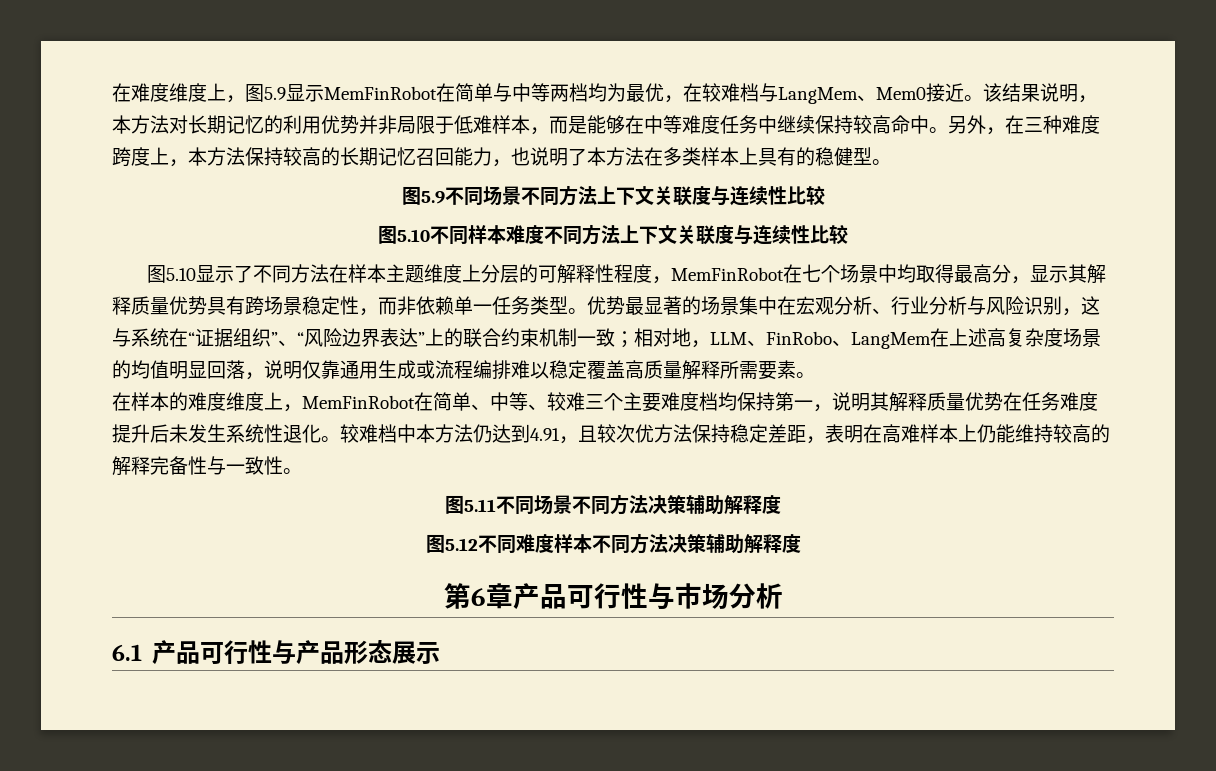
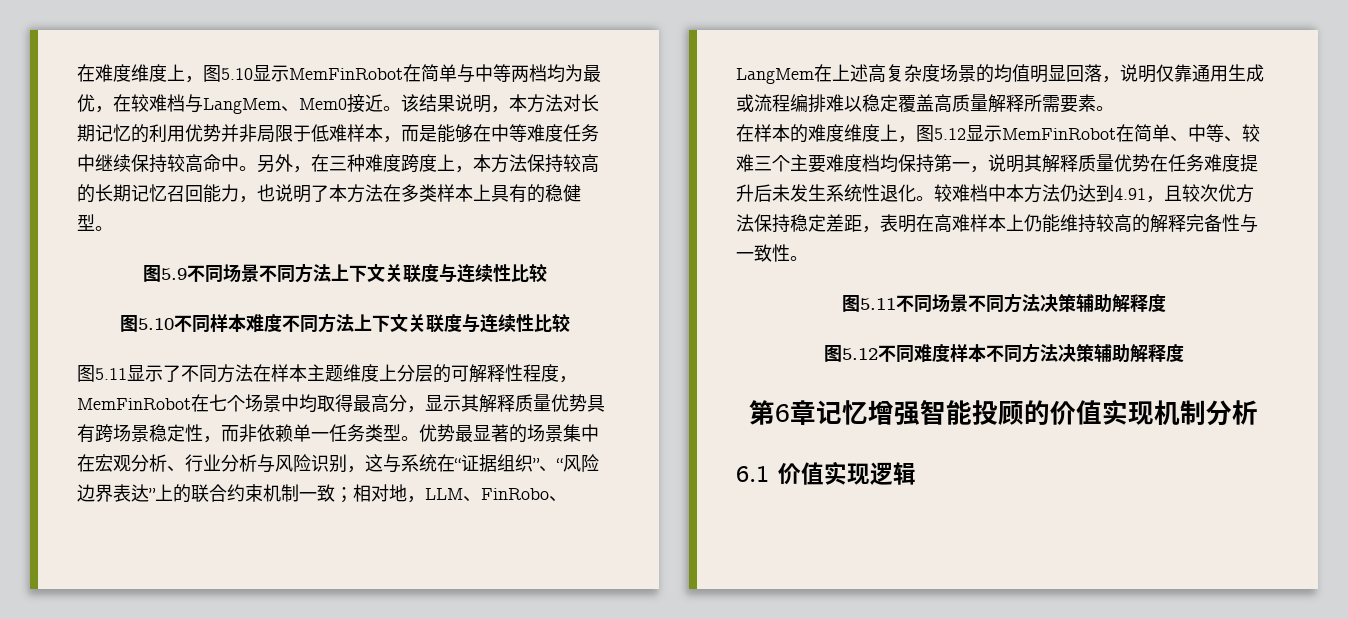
[264,87,286,100] 5.9 -> [221,68,253,80] 5.10
[166,268,197,281] 5.10 -> [95,368,127,380] 5.11
(302, 408) none -> [916,125,1002,142] 图5.12显示
[512,583,783,610] [112,640,440,665] 产品可行性与市场分析 // 6.1产品可行性与产品形态展示 -> [816,400,1258,426] [736,461,916,485] 记忆增强智能投顾的价值实现机制分析 // 6.1价值实现逻辑

